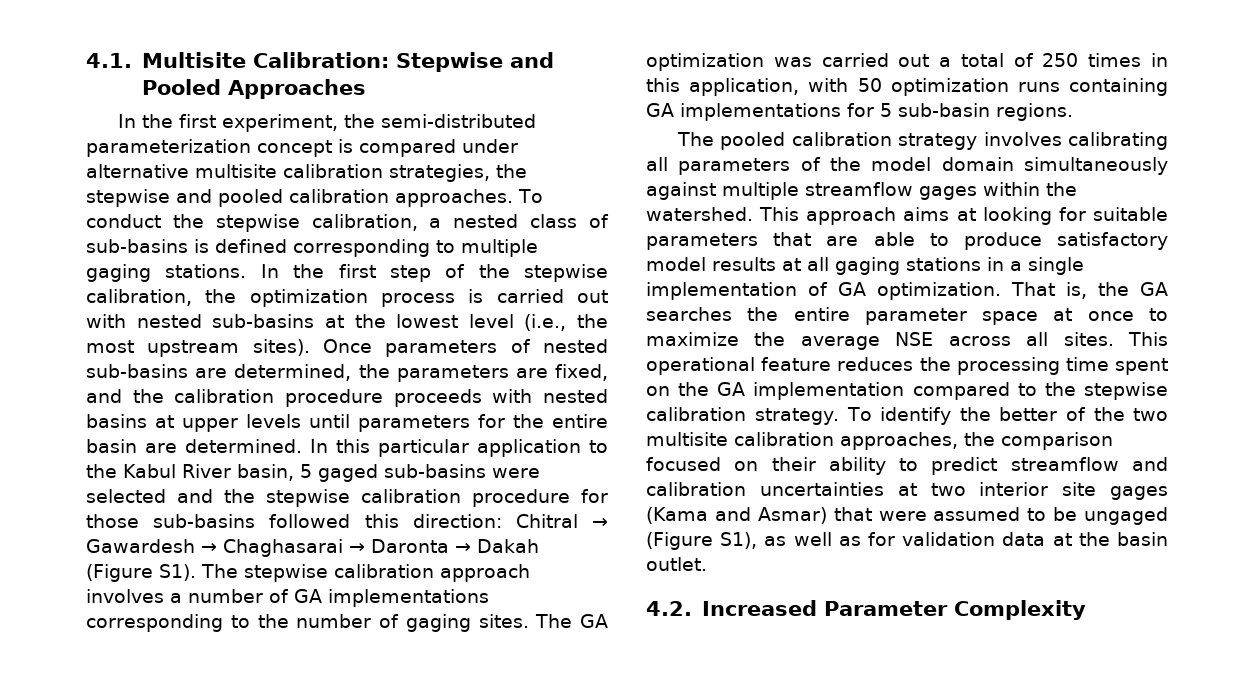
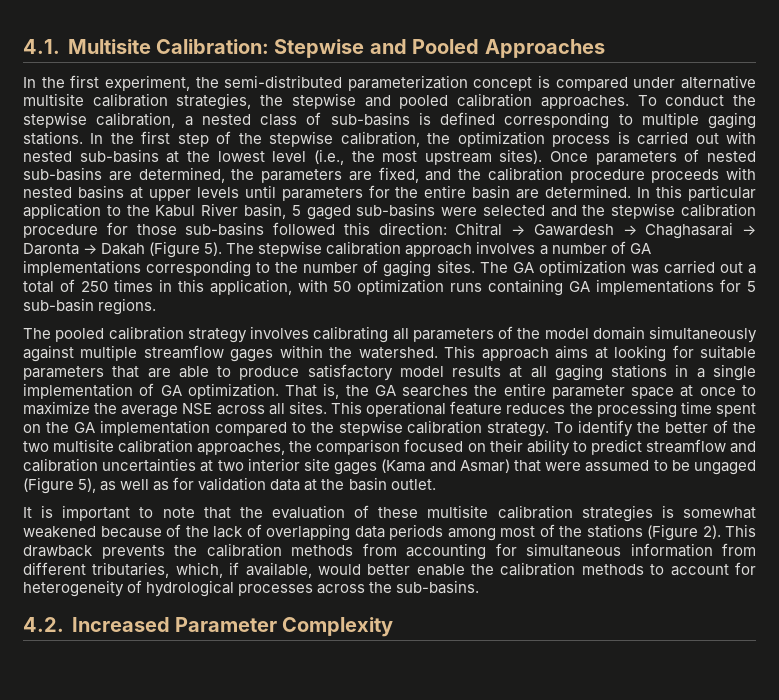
[158,564,196,581] S1). -> [204,242,223,256] 5).
[720,532,758,549] S1), -> [78,478,97,493] 5),
(707, 564) none -> [23,505,756,522] [23,524,756,541] [23,543,756,560] [23,562,756,578] [23,580,480,597] // It is important to note that the evaluation of these multisite calibration strategies is somewhat weakened because of the lack of overlapping data periods among most of the stations (Figure 2). This drawback prevents the calibration methods from accounting for simultaneous information from different tributaries, which, if available, would better enable the calibration methods to account for heterogeneity of hydrological processes across the sub-basins.

